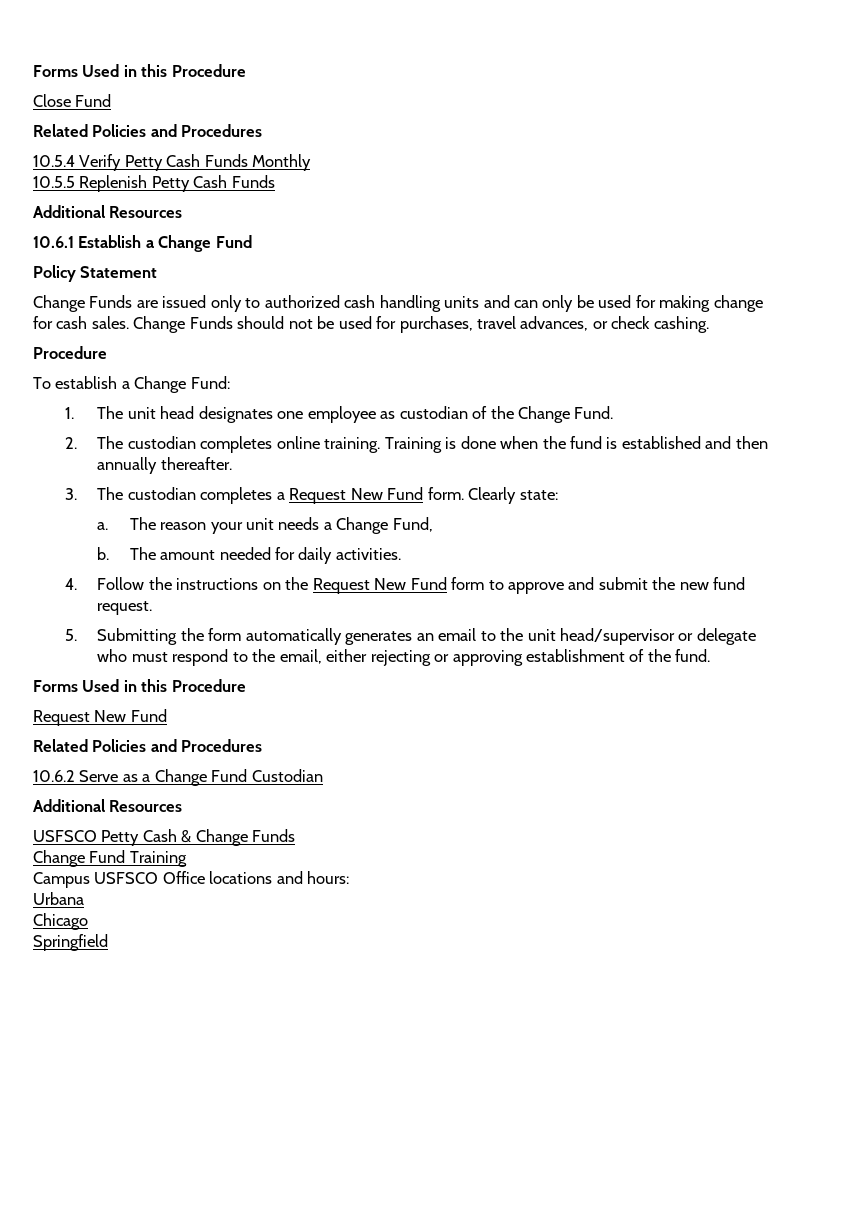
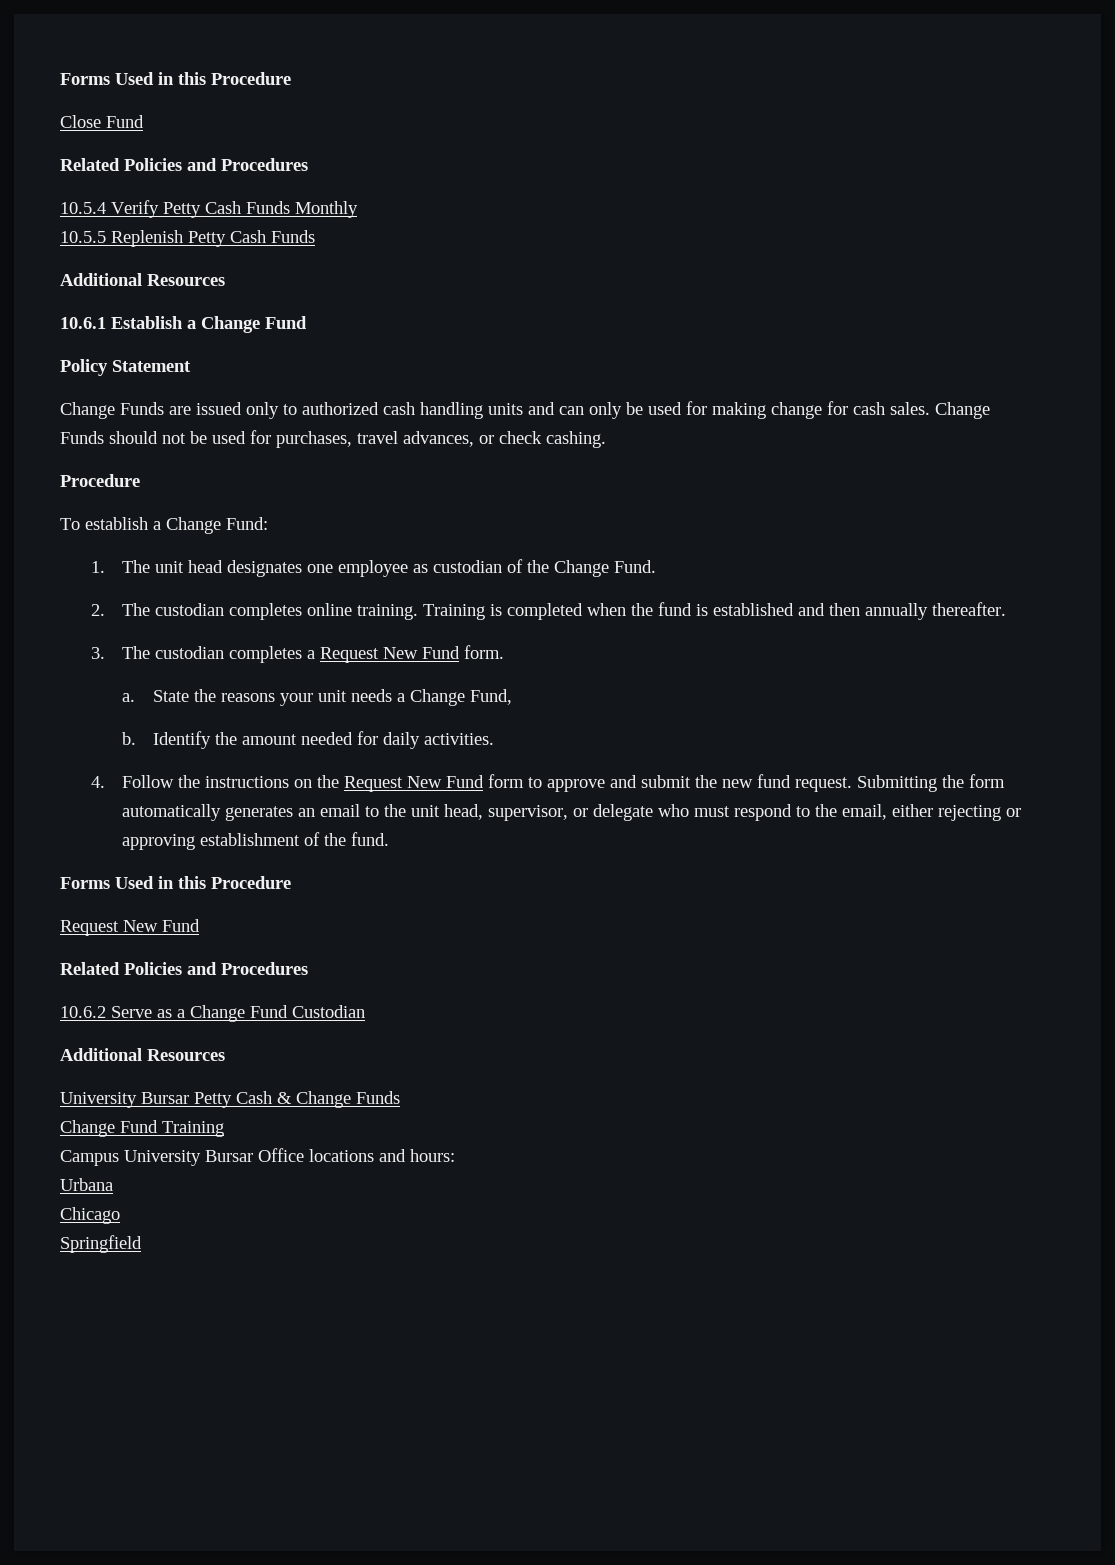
[460,436,496,449] done -> [506,603,583,620] completed
[468,487,558,504] Clearly state: -> (504, 652) none
[129,517,207,530] The reason -> [152,689,275,702] State the reasons
[129,547,156,560] The -> [152,731,237,749] Identify the
[65,629,78,641] // 5. -> (852, 784) none
[559,628,675,645] head/supervisor -> [443,804,568,821] head, supervisor,
[33,830,97,842] USFSCO -> [60,1092,189,1108] University Bursar
[94,872,159,884] USFSCO -> [124,1150,253,1166] University Bursar

